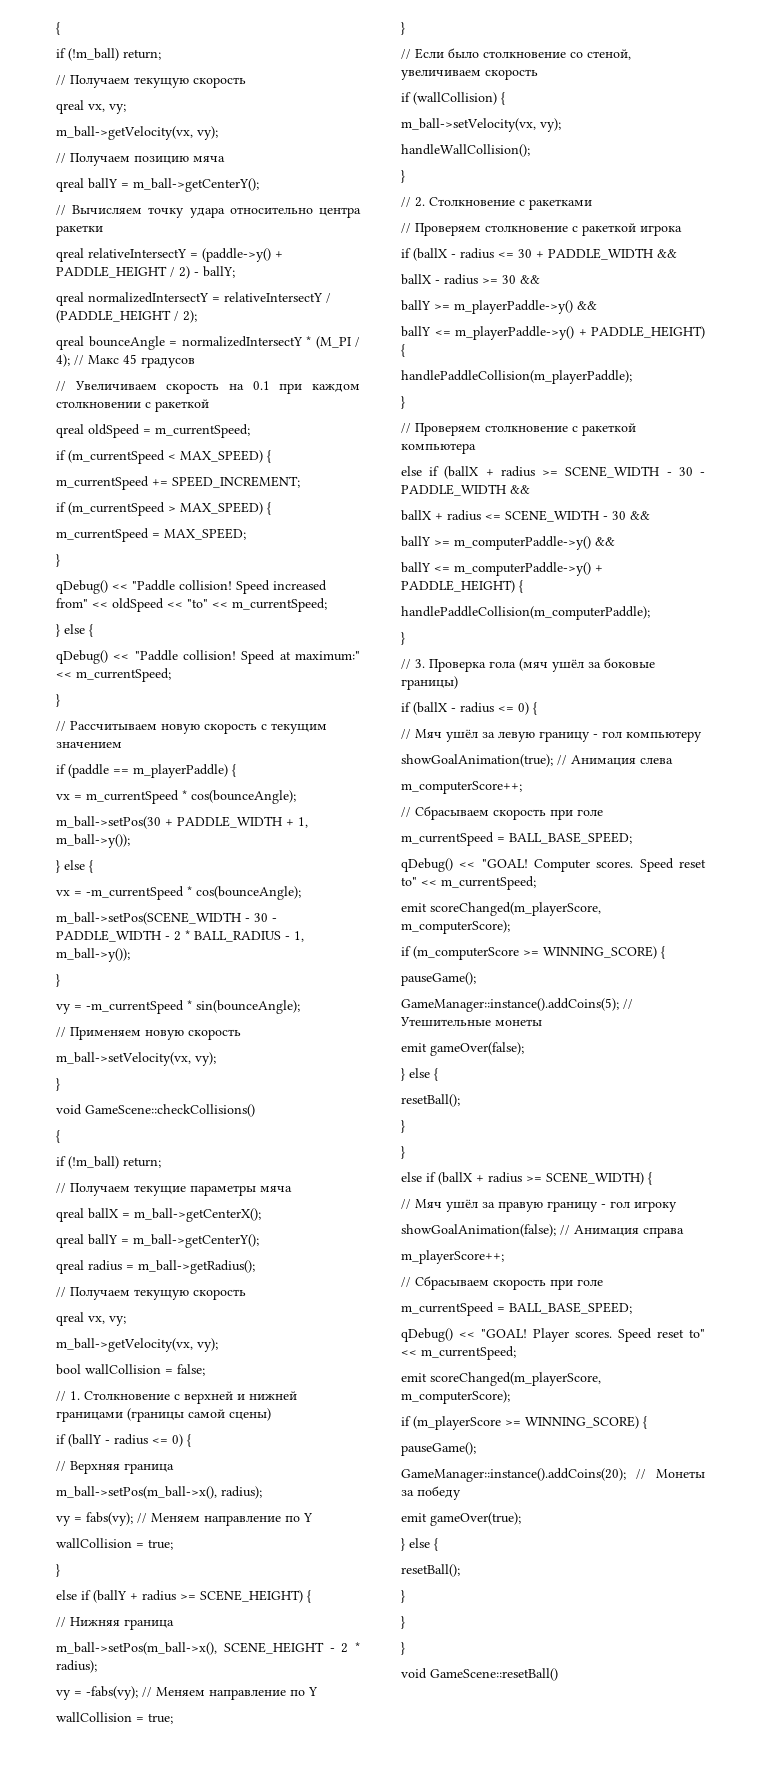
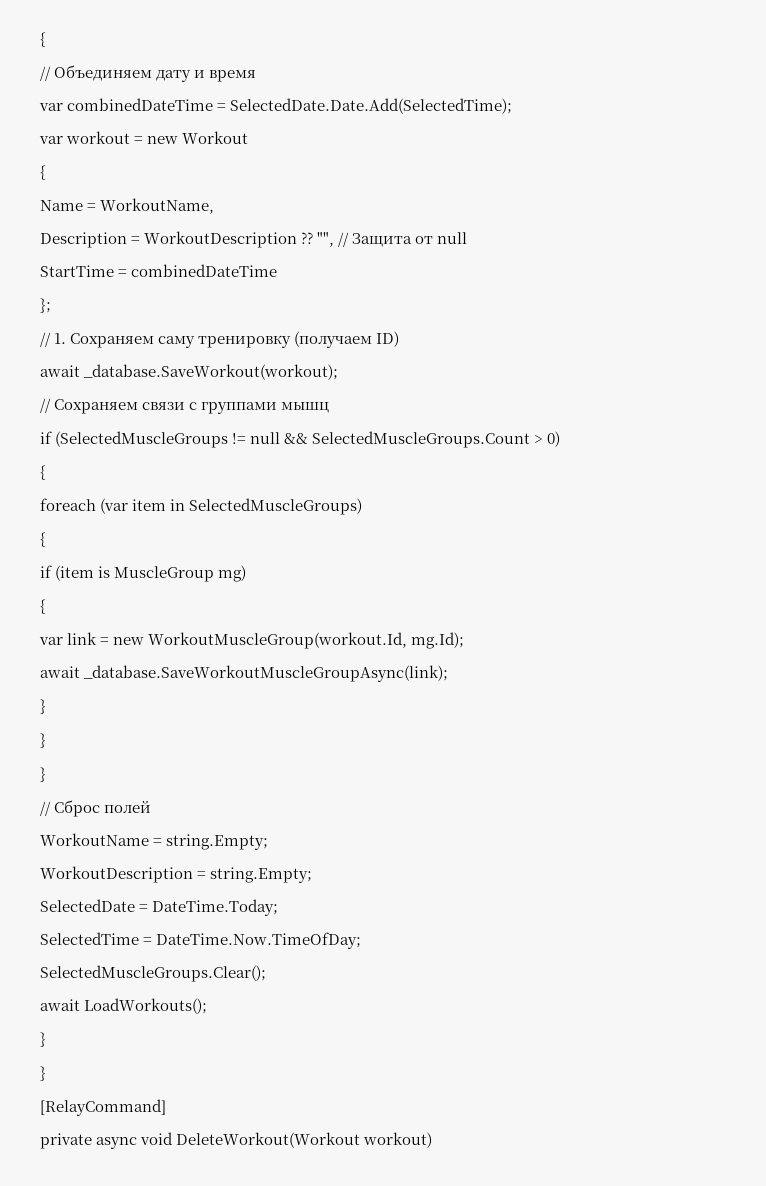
[56,22,60,35] [56,48,161,61] [56,75,246,88] [56,100,126,114] [56,126,218,140] [56,153,225,166] [56,178,259,192] [56,205,361,218] [56,225,103,236] [56,248,283,262] [56,266,235,279] [56,292,331,306] [56,310,197,323] [56,336,360,350] [56,354,195,368] [56,381,360,394] [56,399,209,412] [56,424,250,438] [56,450,271,464] [56,476,300,490] [56,502,271,516] [56,528,246,542] [56,554,60,567] [56,580,327,594] [56,598,327,612] [56,624,93,637] [56,650,360,664] [56,668,171,682] [56,694,60,707] [56,721,327,734] [56,742,122,748] [56,764,236,778] [56,790,296,804] [56,816,308,829] [56,834,130,848] [56,860,93,873] [56,886,301,900] [56,912,277,925] [56,930,304,942] [56,948,130,962] [56,974,60,987] [56,1000,300,1014] [56,1027,241,1040] [56,1052,216,1066] [56,1078,60,1091] [56,1104,255,1117] [56,1130,60,1143] [56,1156,161,1169] [56,1183,292,1196] [56,1208,261,1222] [56,1234,259,1248] [56,1260,255,1274] [56,1287,246,1300] [56,1312,126,1326] [56,1338,218,1352] [56,1364,205,1376] [56,1391,297,1404] [56,1408,271,1422] [56,1434,191,1447] [56,1461,174,1474] [56,1486,262,1499] [56,1512,313,1526] [56,1538,173,1550] [56,1564,60,1577] [56,1590,311,1603] [56,1617,174,1630] [56,1642,360,1655] [56,1660,97,1673] [56,1686,318,1700] [56,1712,173,1724] [401,22,405,35] [401,48,631,60] [401,69,538,80] [401,92,505,105] [401,118,561,132] [401,144,530,157] [401,170,405,183] [401,197,592,210] [401,223,682,236] [401,248,677,261] [401,274,540,285] [401,300,597,314] [401,326,705,340] [401,344,405,357] [401,370,632,384] [401,396,405,409] [401,423,636,436] [401,443,476,454] [401,466,705,479] [401,484,530,496] [401,510,650,522] [401,536,615,550] [401,562,603,576] [401,580,523,593] [401,606,650,620] [401,632,405,645] [401,658,655,672] [401,676,458,690] [401,702,537,715] [401,729,702,742] [401,754,673,767] [401,781,522,794] [401,806,603,820] [401,832,632,846] [401,858,706,872] [401,876,536,890] [401,902,601,916] [401,920,510,934] [401,946,665,960] [401,972,476,986] [401,998,633,1012] [400,1017,542,1027] [401,1042,524,1056] [401,1068,438,1081] [401,1094,460,1107] [401,1120,405,1133] [401,1146,405,1159] [401,1172,652,1185] [401,1199,677,1212] [401,1224,684,1238] [401,1250,504,1264] [401,1276,603,1290] [401,1302,632,1316] [401,1328,705,1342] [401,1346,516,1360] [401,1372,601,1386] [401,1390,510,1404] [401,1416,647,1430] [401,1442,476,1456] [401,1468,705,1482] [401,1486,461,1500] [401,1512,521,1526] [401,1538,438,1551] [401,1564,460,1577] [401,1590,405,1603] [401,1616,405,1629] [401,1642,405,1655] [401,1668,558,1681] { // if (!m_ball) return; // // Получаем текущую скорость // qreal vx, vy; // m_ball->getVelocity(vx, vy); // // Получаем позицию мяча // qreal ballY = m_ball->getCenterY(); // // Вычисляем точку удара относительно центра ракетки // qreal relativeIntersectY = (paddle->y() + PADDLE_HEIGHT / 2) - ballY; // qreal normalizedIntersectY = relativeIntersectY / (PADDLE_HEIGHT / 2); // qreal bounceAngle = normalizedIntersectY * (M_PI / 4); // Макс 45 градусов // // Увеличиваем скорость на 0.1 при каждом столкновении с ракеткой // qreal oldSpeed = m_currentSpeed; // if (m_currentSpeed < MAX_SPEED) { // m_currentSpeed += SPEED_INCREMENT; // if (m_currentSpeed > MAX_SPEED) { // m_currentSpeed = MAX_SPEED; // } // qDebug() << "Paddle collision! Speed increased from" << oldSpeed << "to" << m_currentSpeed; // } else { // qDebug() << "Paddle collision! Speed at maximum:" << m_currentSpeed; // } // // Рассчитываем новую скорость с текущим значением // if (paddle == m_playerPaddle) { // vx = m_currentSpeed * cos(bounceAngle); // m_ball->setPos(30 + PADDLE_WIDTH + 1, m_ball->y()); // } else { // vx = -m_currentSpeed * cos(bounceAngle); // m_ball->setPos(SCENE_WIDTH - 30 - PADDLE_WIDTH - 2 * BALL_RADIUS - 1, m_ball->y()); // } // vy = -m_currentSpeed * sin(bounceAngle); // // Применяем новую скорость // m_ball->setVelocity(vx, vy); // } // void GameScene::checkCollisions() // { // if (!m_ball) return; // // Получаем текущие параметры мяча // qreal ballX = m_ball->getCenterX(); // qreal ballY = m_ball->getCenterY(); // qreal radius = m_ball->getRadius(); // // Получаем текущую скорость // qreal vx, vy; // m_ball->getVelocity(vx, vy); // bool wallCollision = false; // // 1. Столкновение с верхней и нижней границами (границы самой сцены) // if (ballY - radius <= 0) { // // Верхняя граница // m_ball->setPos(m_ball->x(), radius); // vy = fabs(vy); // Меняем направление по Y // wallCollision = true; // } // else if (ballY + radius >= SCENE_HEIGHT) { // // Нижняя граница // m_ball->setPos(m_ball->x(), SCENE_HEIGHT - 2 * radius); // vy = -fabs(vy); // Меняем направление по Y // wallCollision = true; // } // // Если было столкновение со стеной, увеличиваем скорость // if (wallCollision) { // m_ball->setVelocity(vx, vy); // handleWallCollision(); // } // // 2. Столкновение с ракетками // // Проверяем столкновение с ракеткой игрока // if (ballX - radius <= 30 + PADDLE_WIDTH && // ballX - radius >= 30 && // ballY >= m_playerPaddle->y() && // ballY <= m_playerPaddle->y() + PADDLE_HEIGHT) { // handlePaddleCollision(m_playerPaddle); // } // // Проверяем столкновение с ракеткой компьютера // else if (ballX + radius >= SCENE_WIDTH - 30 - PADDLE_WIDTH && // ballX + radius <= SCENE_WIDTH - 30 && // ballY >= m_computerPaddle->y() && // ballY <= m_computerPaddle->y() + PADDLE_HEIGHT) { // handlePaddleCollision(m_computerPaddle); // } // // 3. Проверка гола (мяч ушёл за боковые границы) // if (ballX - radius <= 0) { // // Мяч ушёл за левую границу - гол компьютеру // showGoalAnimation(true); // Анимация слева // m_computerScore++; // // Сбрасываем скорость при голе // m_currentSpeed = BALL_BASE_SPEED; // qDebug() << "GOAL! Computer scores. Speed reset to" << m_currentSpeed; // emit scoreChanged(m_playerScore, m_computerScore); // if (m_computerScore >= WINNING_SCORE) { // pauseGame(); // GameManager::instance().addCoins(5); // Утешительные монеты // emit gameOver(false); // } else { // resetBall(); // } // } // else if (ballX + radius >= SCENE_WIDTH) { // // Мяч ушёл за правую границу - гол игроку // showGoalAnimation(false); // Анимация справа // m_playerScore++; // // Сбрасываем скорость при голе // m_currentSpeed = BALL_BASE_SPEED; // qDebug() << "GOAL! Player scores. Speed reset to" << m_currentSpeed; // emit scoreChanged(m_playerScore, m_computerScore); // if (m_playerScore >= WINNING_SCORE) { // pauseGame(); // GameManager::instance().addCoins(20); // Монеты за победу // emit gameOver(true); // } else { // resetBall(); // } // } // } // void GameScene::resetBall() -> [40,32,46,47] [40,65,257,82] [39,98,513,114] [39,131,249,144] [40,165,46,180] [40,198,215,214] [40,231,468,248] [40,264,278,277] [40,298,51,313] [40,331,400,348] [40,364,339,380] [40,398,330,414] [40,431,561,448] [40,465,46,480] [40,498,363,515] [40,532,46,547] [40,565,247,582] [40,599,46,614] [39,632,465,649] [40,665,449,682] [40,699,46,714] [40,733,46,748] [40,767,46,782] [40,800,152,817] [40,833,269,850] [40,866,313,883] [40,899,279,916] [40,932,362,949] [40,965,266,982] [40,998,208,1014] [40,1032,46,1047] [40,1066,46,1081] [40,1099,166,1116] [40,1132,433,1149] { // // Объединяем дату и время // var combinedDateTime = SelectedDate.Date.Add(SelectedTime); // var workout = new Workout // { // Name = WorkoutName, // Description = WorkoutDescription ?? "", // Защита от null // StartTime = combinedDateTime // }; // // 1. Сохраняем саму тренировку (получаем ID) // await _database.SaveWorkout(workout); // // Сохраняем связи с группами мышц // if (SelectedMuscleGroups != null && SelectedMuscleGroups.Count > 0) // { // foreach (var item in SelectedMuscleGroups) // { // if (item is MuscleGroup mg) // { // var link = new WorkoutMuscleGroup(workout.Id, mg.Id); // await _database.SaveWorkoutMuscleGroupAsync(link); // } // } // } // // Сброс полей // WorkoutName = string.Empty; // WorkoutDescription = string.Empty; // SelectedDate = DateTime.Today; // SelectedTime = DateTime.Now.TimeOfDay; // SelectedMuscleGroups.Clear(); // await LoadWorkouts(); // } // } // [RelayCommand] // private async void DeleteWorkout(Workout workout)

